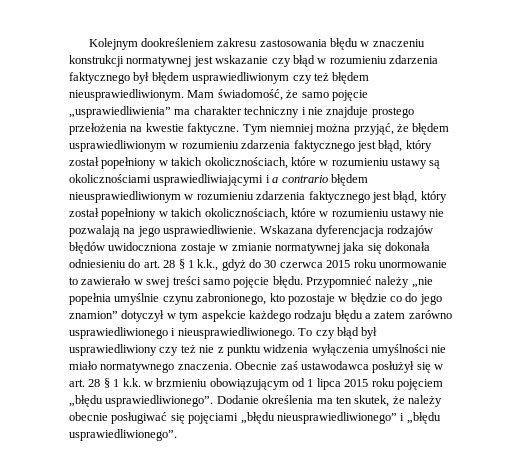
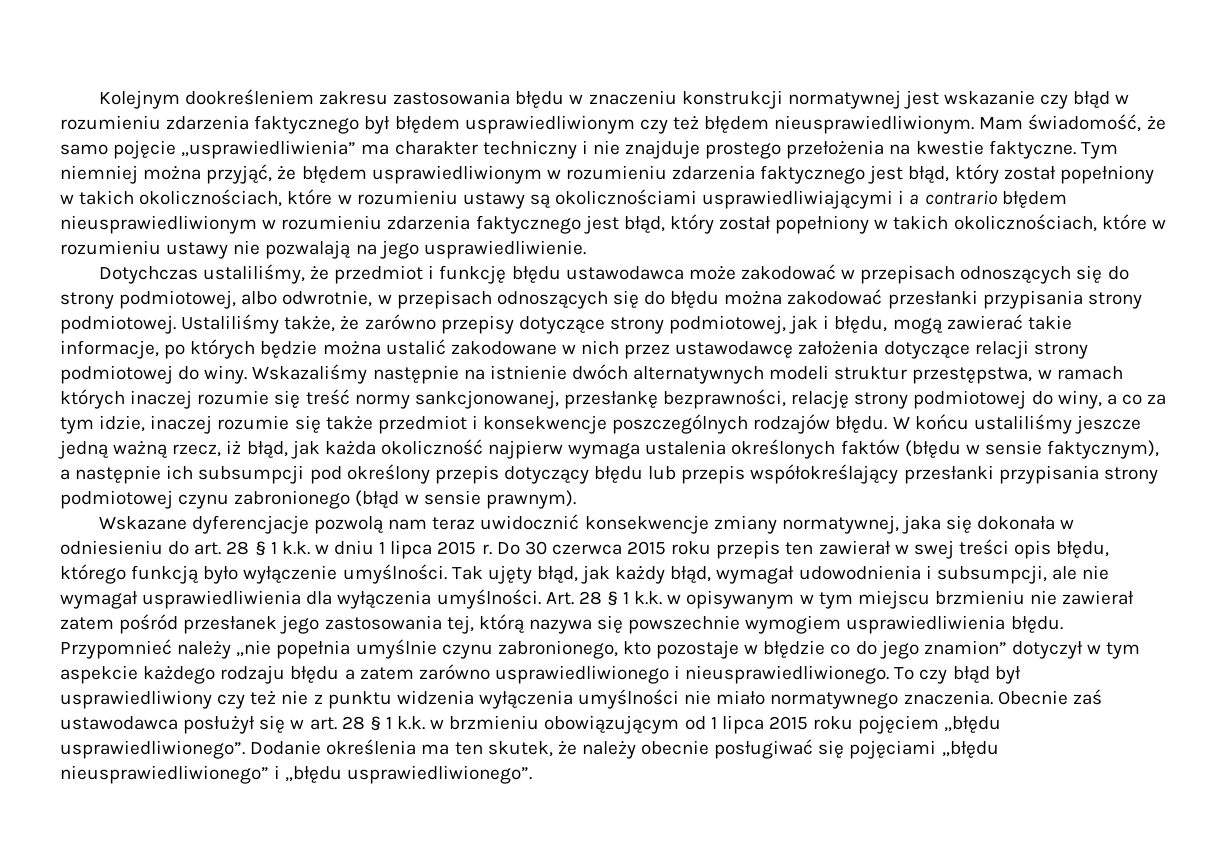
[259,225,434,237] [69,242,340,254] Wskazana dyferencjacja rodzajów błędów uwidoczniona zostaje w zmianie normatywnej -> [98,264,1129,284] [60,289,1142,309] [60,314,1072,334] [60,339,1088,359] [60,364,1123,384] [60,389,1167,409] [60,414,1141,434] [58,439,1160,459] [60,464,1158,484] [60,490,576,509] [98,514,899,534] // Dotychczas ustaliliśmy, że przedmiot i funkcję błędu ustawodawca może zakodować w przepisach odnoszących się do strony podmiotowej, albo odwrotnie, w przepisach odnoszących się do błędu można zakodować przesłanki przypisania strony podmiotowej. Ustaliliśmy także, że zarówno przepisy dotyczące strony podmiotowej, jak i błędu, mogą zawierać takie informacje, po których będzie można ustalić zakodowane w nich przez ustawodawcę założenia dotyczące relacji strony podmiotowej do winy. Wskazaliśmy następnie na istnienie dwóch alternatywnych modeli struktur przestępstwa, w ramach których inaczej rozumie się treść normy sankcjonowanej, przesłankę bezprawności, relację strony podmiotowej do winy, a co za tym idzie, inaczej rozumie się także przedmiot i konsekwencje poszczególnych rodzajów błędu. W końcu ustaliliśmy jeszcze jedną ważną rzecz, iż błąd, jak każda okoliczność najpierw wymaga ustalenia określonych faktów (błędu w sensie faktycznym), a następnie ich subsumpcji pod określony przepis dotyczący błędu lub przepis współokreślający przesłanki przypisania strony podmiotowej czynu zabronionego (błąd w sensie prawnym). // Wskazane dyferencjacje pozwolą nam teraz uwidocznić konsekwencje zmiany normatywnej,
(430, 246) none -> [1060,519,1075,529] w
[197,259,447,271] [69,276,270,288] k.k., gdyż do 30 czerwca 2015 roku unormowanie to zawierało w swej treści samo pojęcie -> [281,539,1110,559] [60,564,1110,584] [60,589,1135,609] [60,614,1006,634] k.k. w dniu 1 lipca 2015 r. Do 30 czerwca 2015 roku przepis ten zawierał w swej treści opis błędu, którego funkcją było wyłączenie umyślności. Tak ujęty błąd, jak każdy błąd, wymagał udowodnienia i subsumpcji, ale nie wymagał usprawiedliwienia dla wyłączenia umyślności. Art. 28 § 1 k.k. w opisywanym w tym miejscu brzmieniu nie zawierał zatem pośród przesłanek jego zastosowania tej, którą nazywa się powszechnie wymogiem usprawiedliwienia

